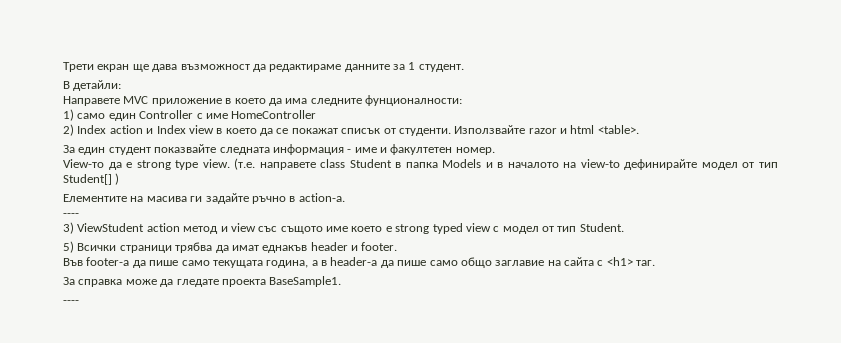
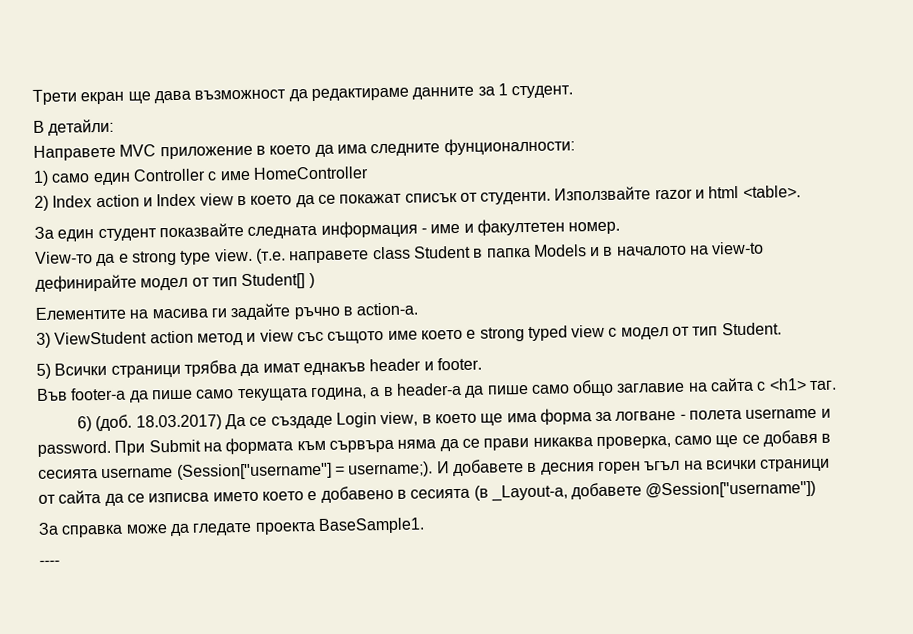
[63,213,79,217] // ---- -> (419, 309) none
(656, 263) none -> [77,407,831,432] [37,429,832,457] [38,458,831,480] [38,480,817,506] // 6) (доб. 18.03.2017) Да се създаде Login view, в което ще има форма за логване - полета username и password. При Submit на формата към сървъра няма да се прави никаква проверка, само ще се добавя в сесията username (Session["username"] = username;). И добавете в десния горен ъгъл на всички страници от сайта да се изписва името което е добавено в сесията (в _Layout-а, добавете @Session["username"])

